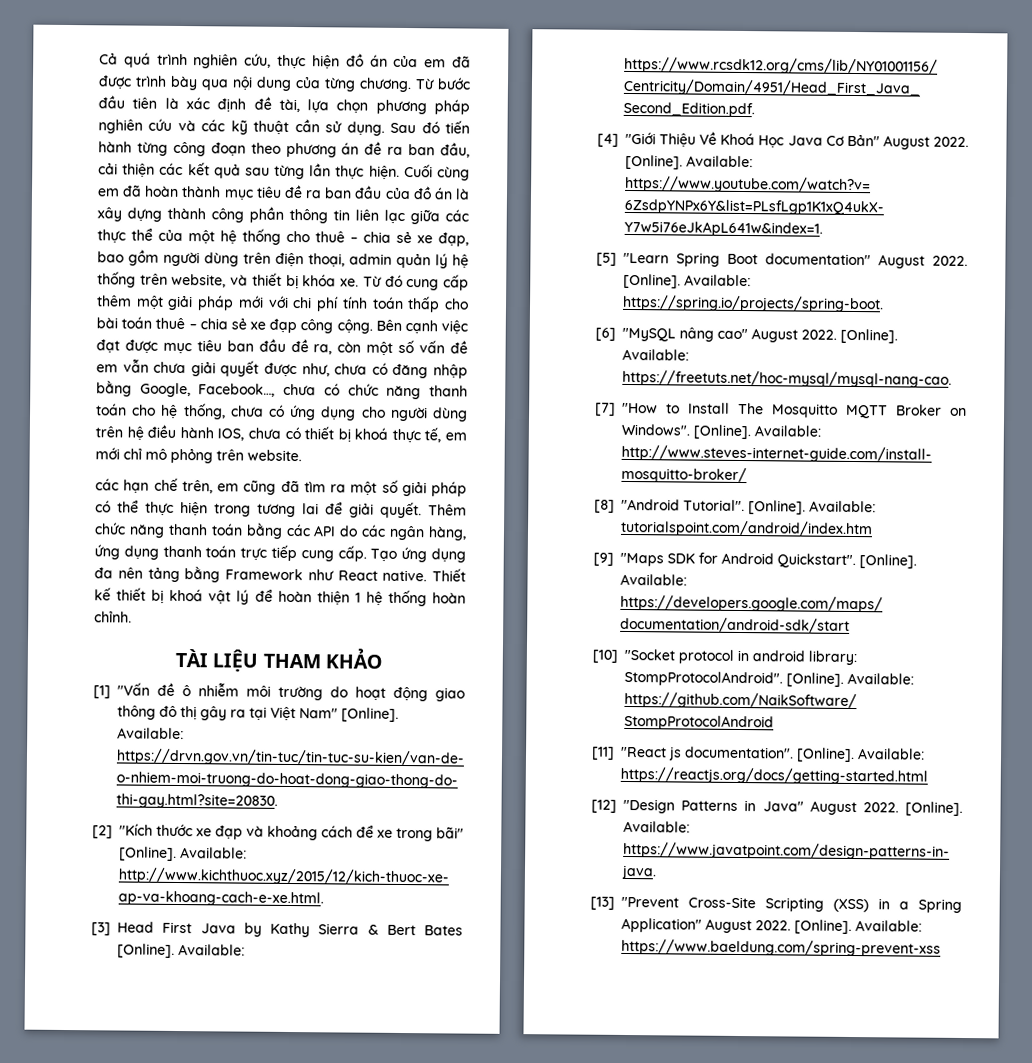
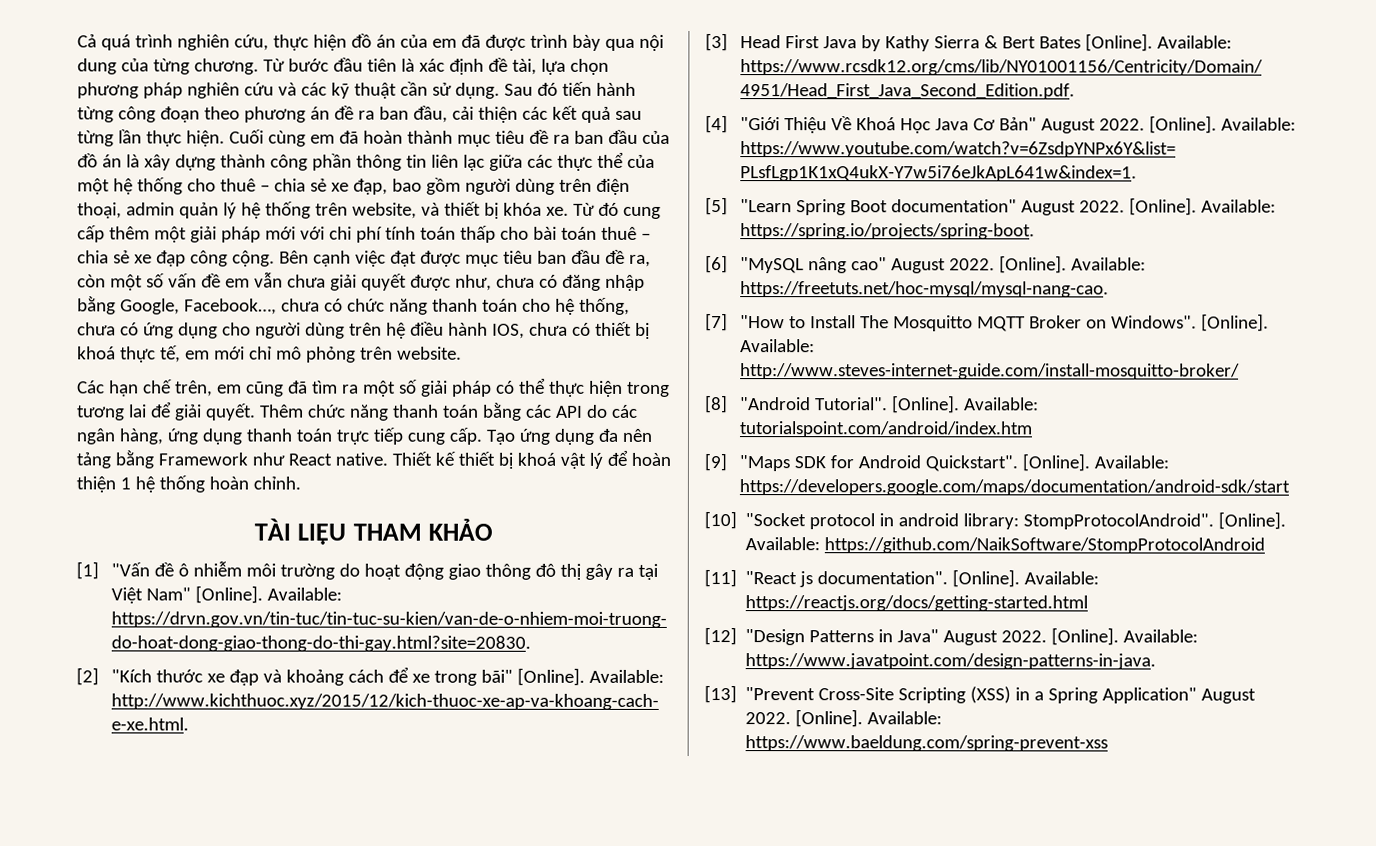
[95,478,119,491] các -> [77,380,105,394] Các

